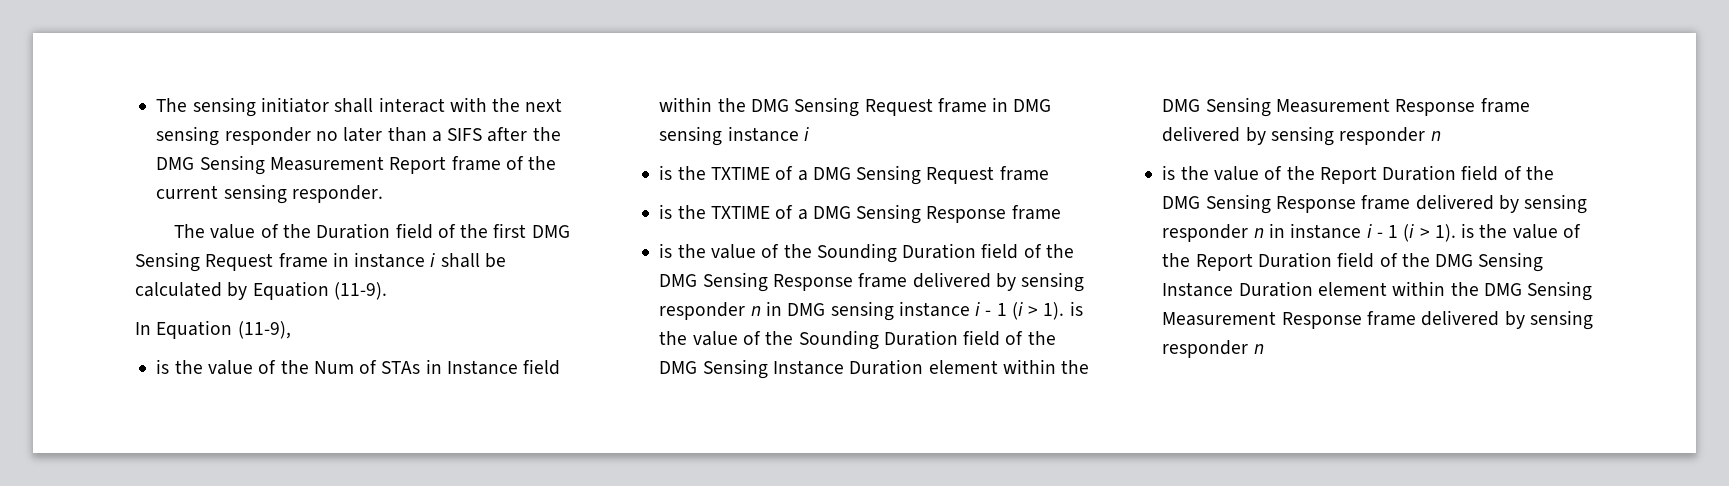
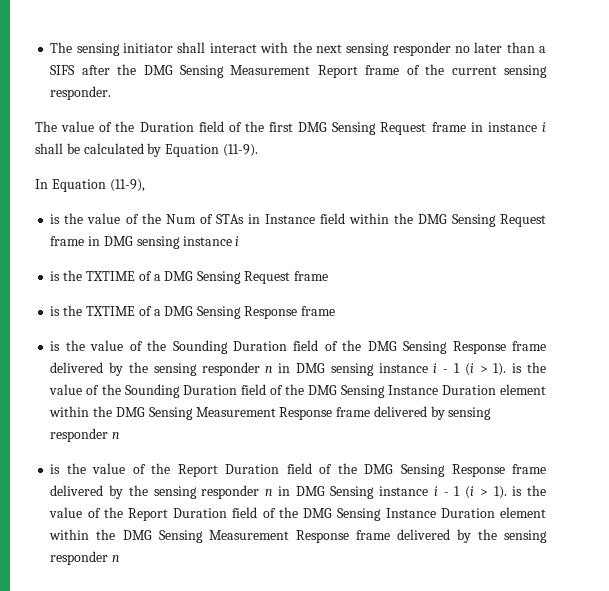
(1016, 282) none -> [129,362,148,373] the
[1524,194,1588,214] [1162,223,1285,242] sensing responder n in -> [128,485,375,499] the sensing responder n in DMG Sensing
(1525, 320) none -> [477,529,497,540] the

